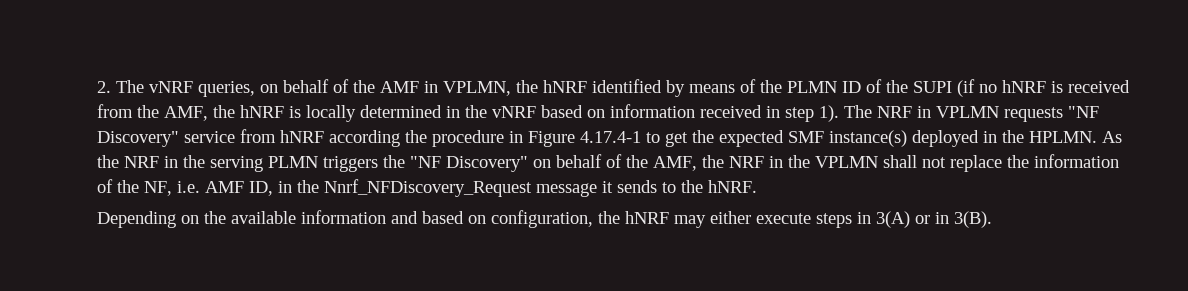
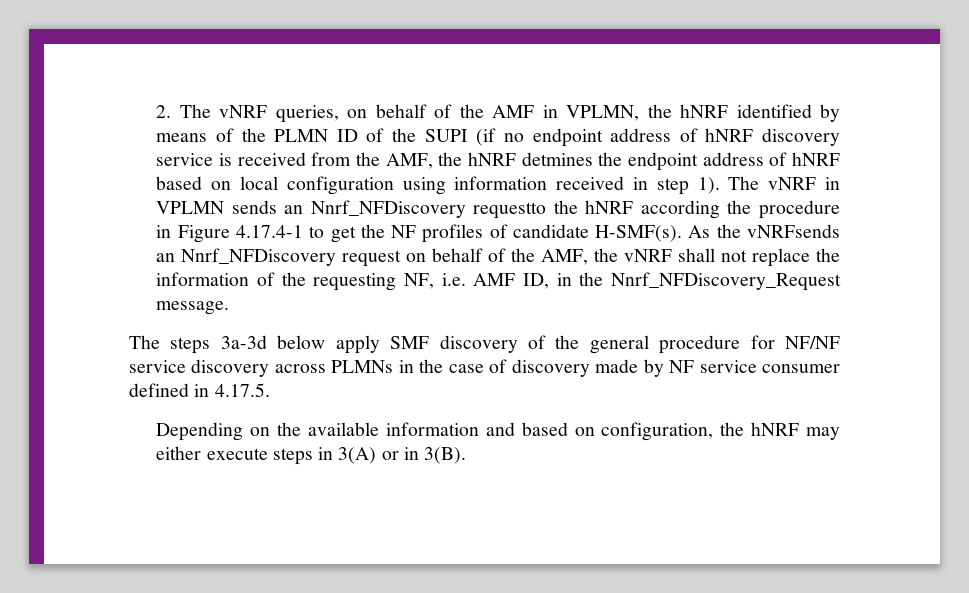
[1001,80,1046,93] hNRF -> [532,128,840,147] [156,153,214,166] endpoint address of hNRF discovery service
[288,105,605,122] is locally determined in the vNRF based on -> [521,152,840,171] [156,176,446,195] detmines the endpoint address of hNRF based on local configuration using
[876,106,912,118] NRF -> [768,177,817,190] vNRF
[1003,106,1099,122] [96,129,276,147] requests "NF Discovery" service from -> [231,200,578,219] sends an Nnrf_NFDiscovery requestto the
[718,130,1122,147] [96,155,528,172] expected SMF instance(s) deployed in the HPLMN. As the NRF in the serving PLMN triggers the "NF Discovery" -> [391,224,840,243] [156,248,402,267] NF profiles of candidate H-SMF(s). As the vNRFsends an Nnrf_NFDiscovery request
[728,155,878,168] NRF in the VPLMN -> [624,249,673,262] vNRF
(139, 186) none -> [313,273,397,291] requesting
[535,180,757,197] message it sends to the hNRF. -> [156,301,230,315] [129,335,840,354] [129,359,840,377] [129,383,270,397] message. // The steps 3a-3d below apply SMF discovery of the general procedure for NF/NF service discovery across PLMNs in the case of discovery made by NF service consumer defined in 4.17.5.

